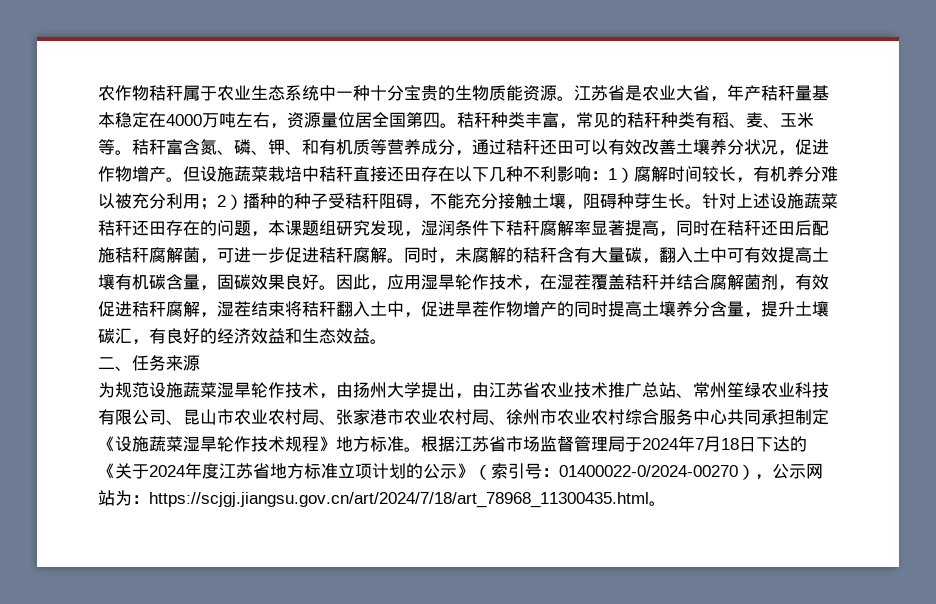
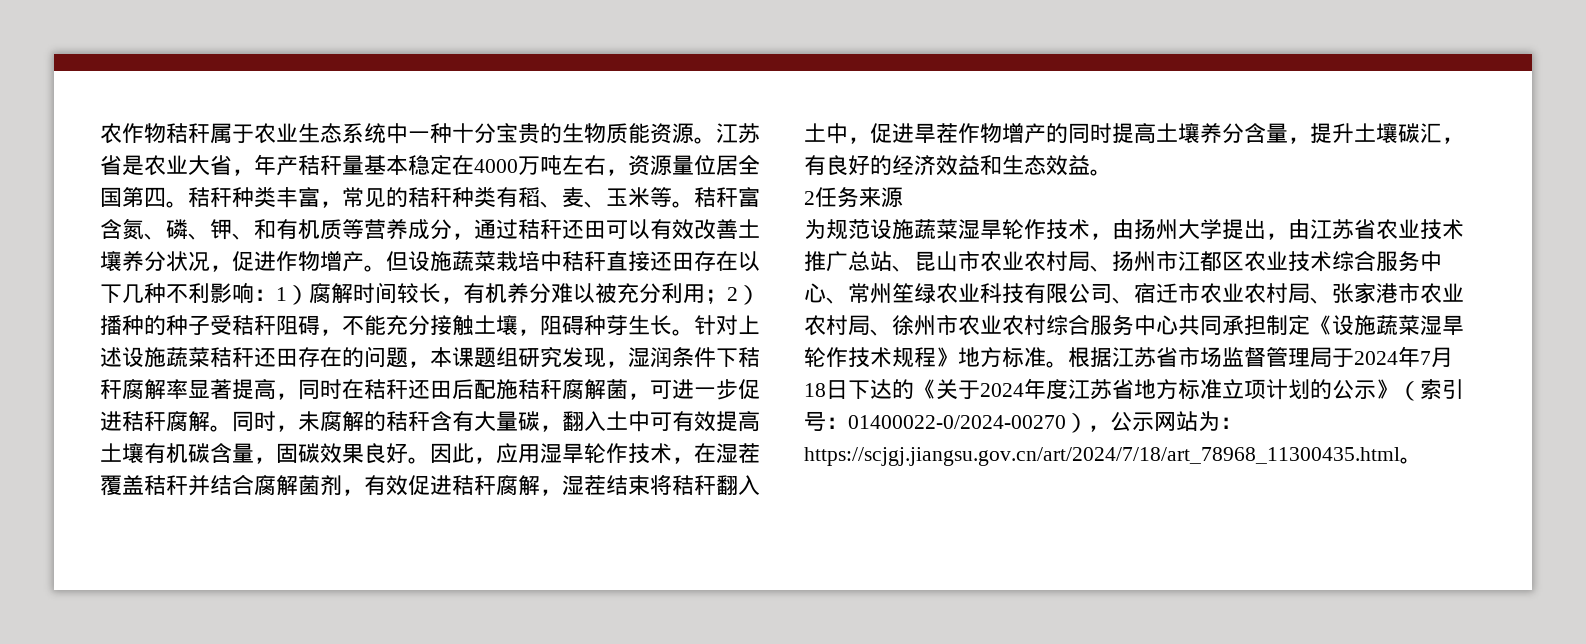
[98,357,132,371] 二、 -> [804,191,815,205] 2
(693, 395) none -> [914,250,1442,272] [804,283,848,304] 昆山市农业农村局、扬州市江都区农业技术综合服务中心、
[183,409,217,425] 昆山 -> [1134,283,1178,303] 宿迁

